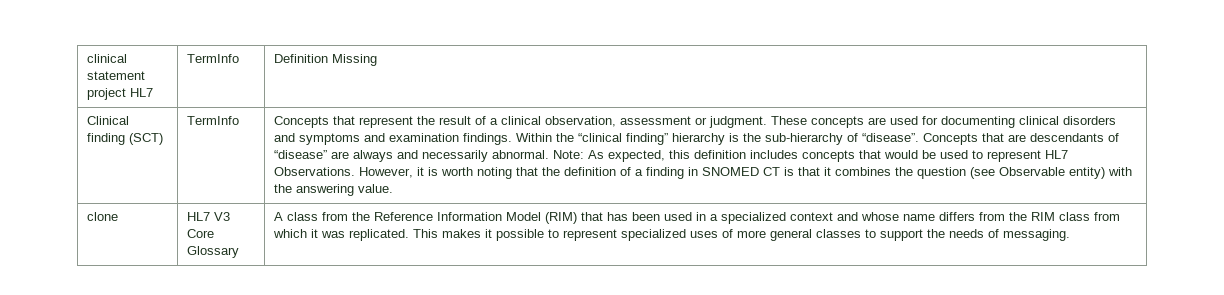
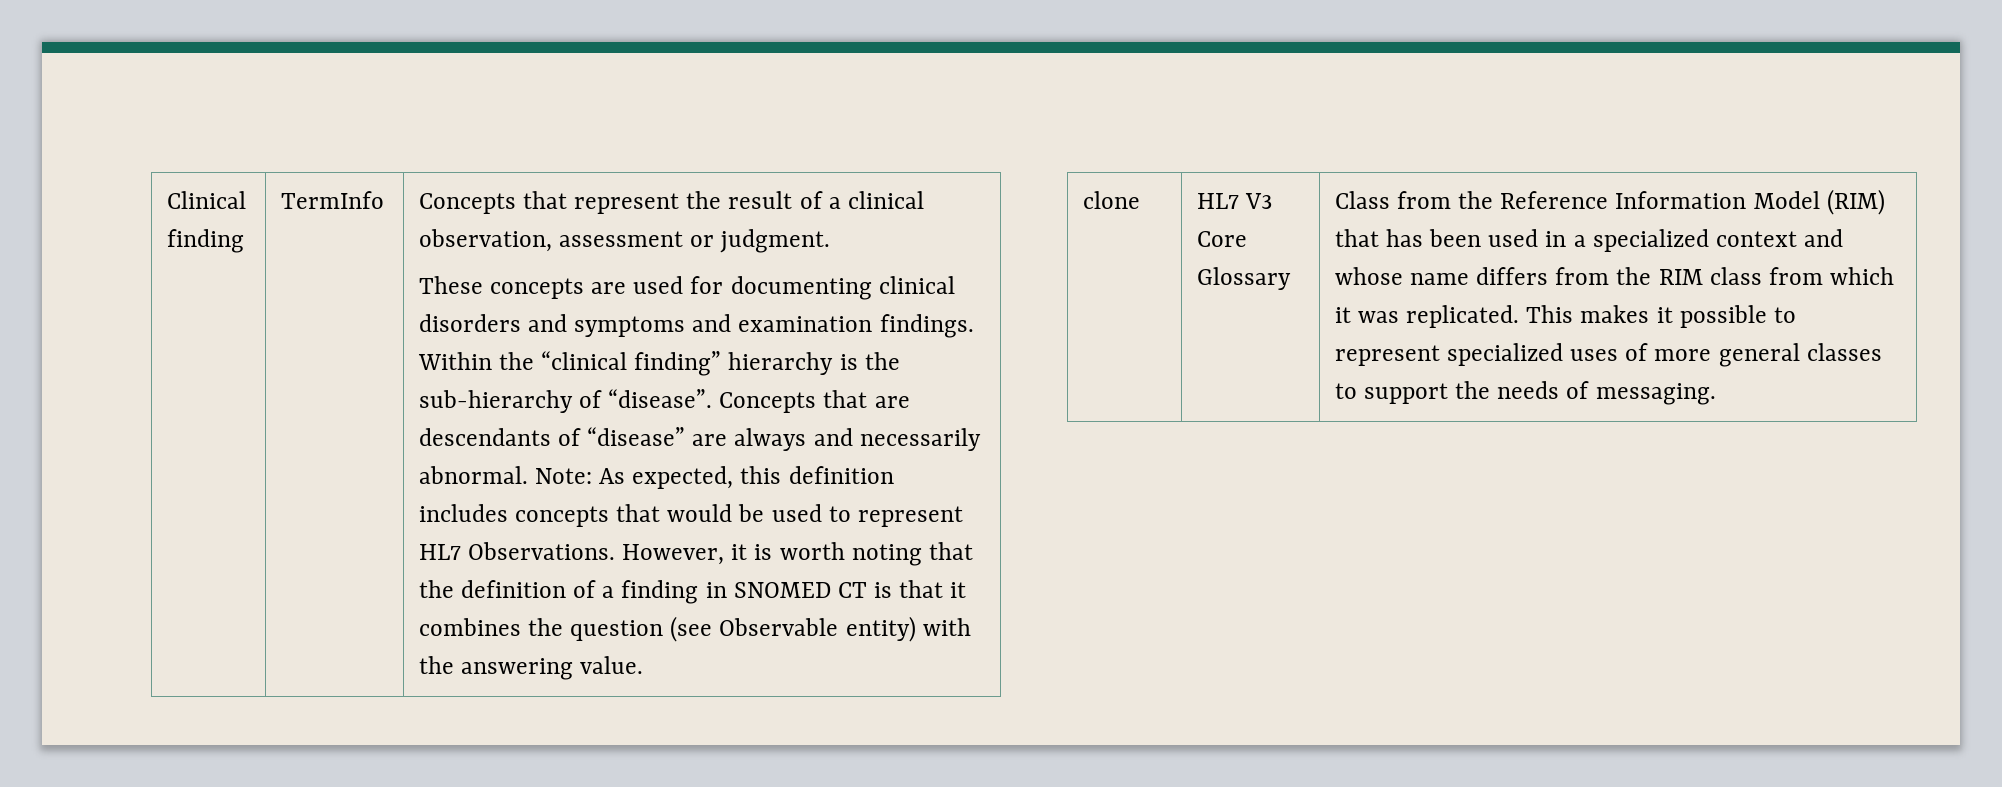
[86,54,127,63] [86,71,145,80] [86,88,153,100] [186,54,239,63] [273,54,377,66] clinical statement project HL7 | TermInfo | Definition Missing // -> (166, 200) none
[128,133,163,145] (SCT) -> (244, 241) none
(767, 122) none -> (831, 241) //
[273,212,318,221] A class -> [1334,191,1390,209] Class

